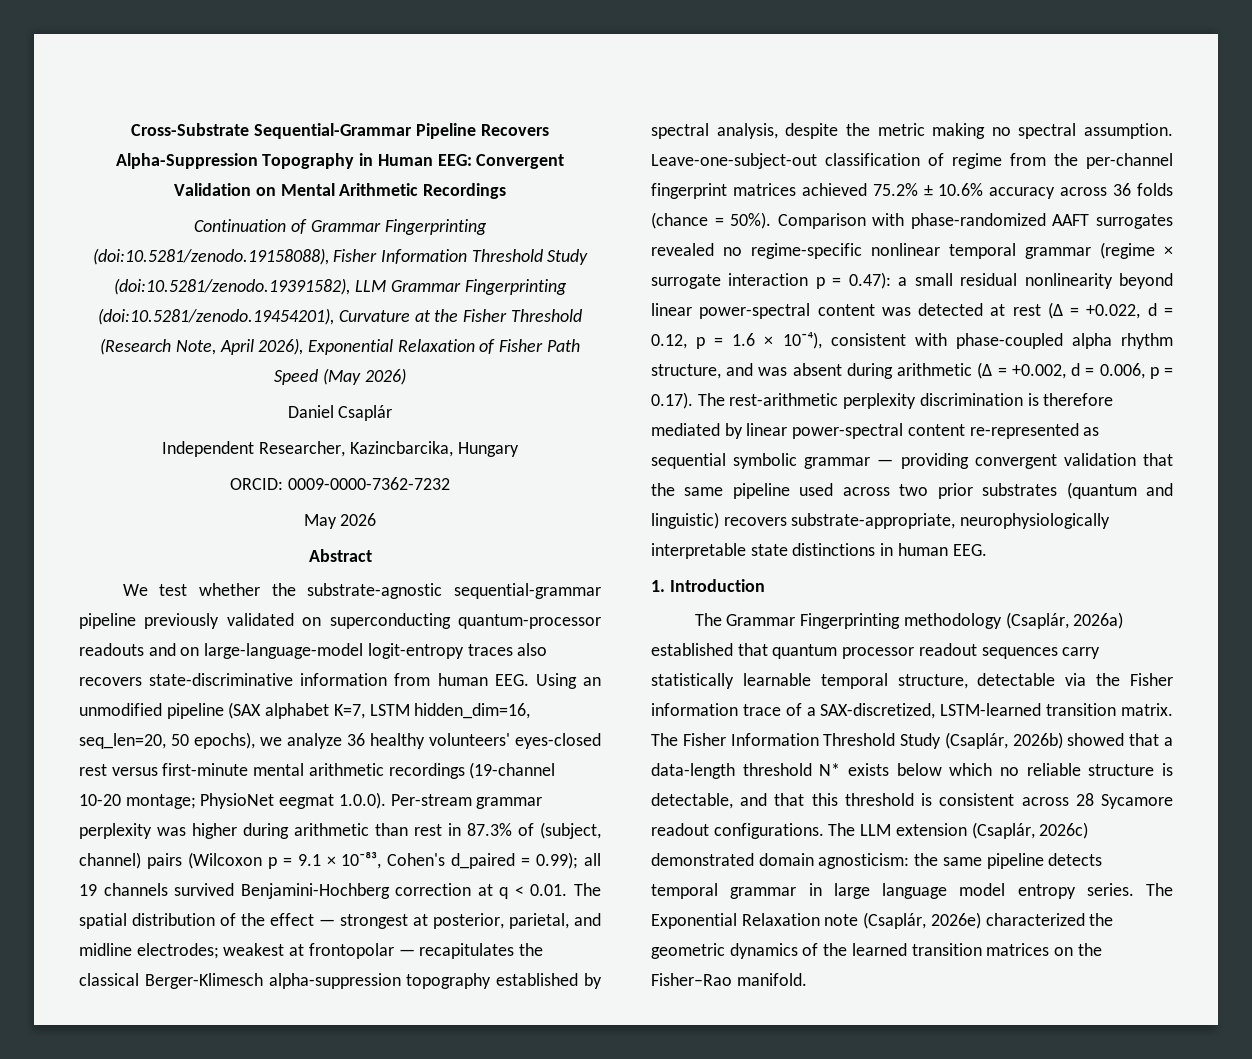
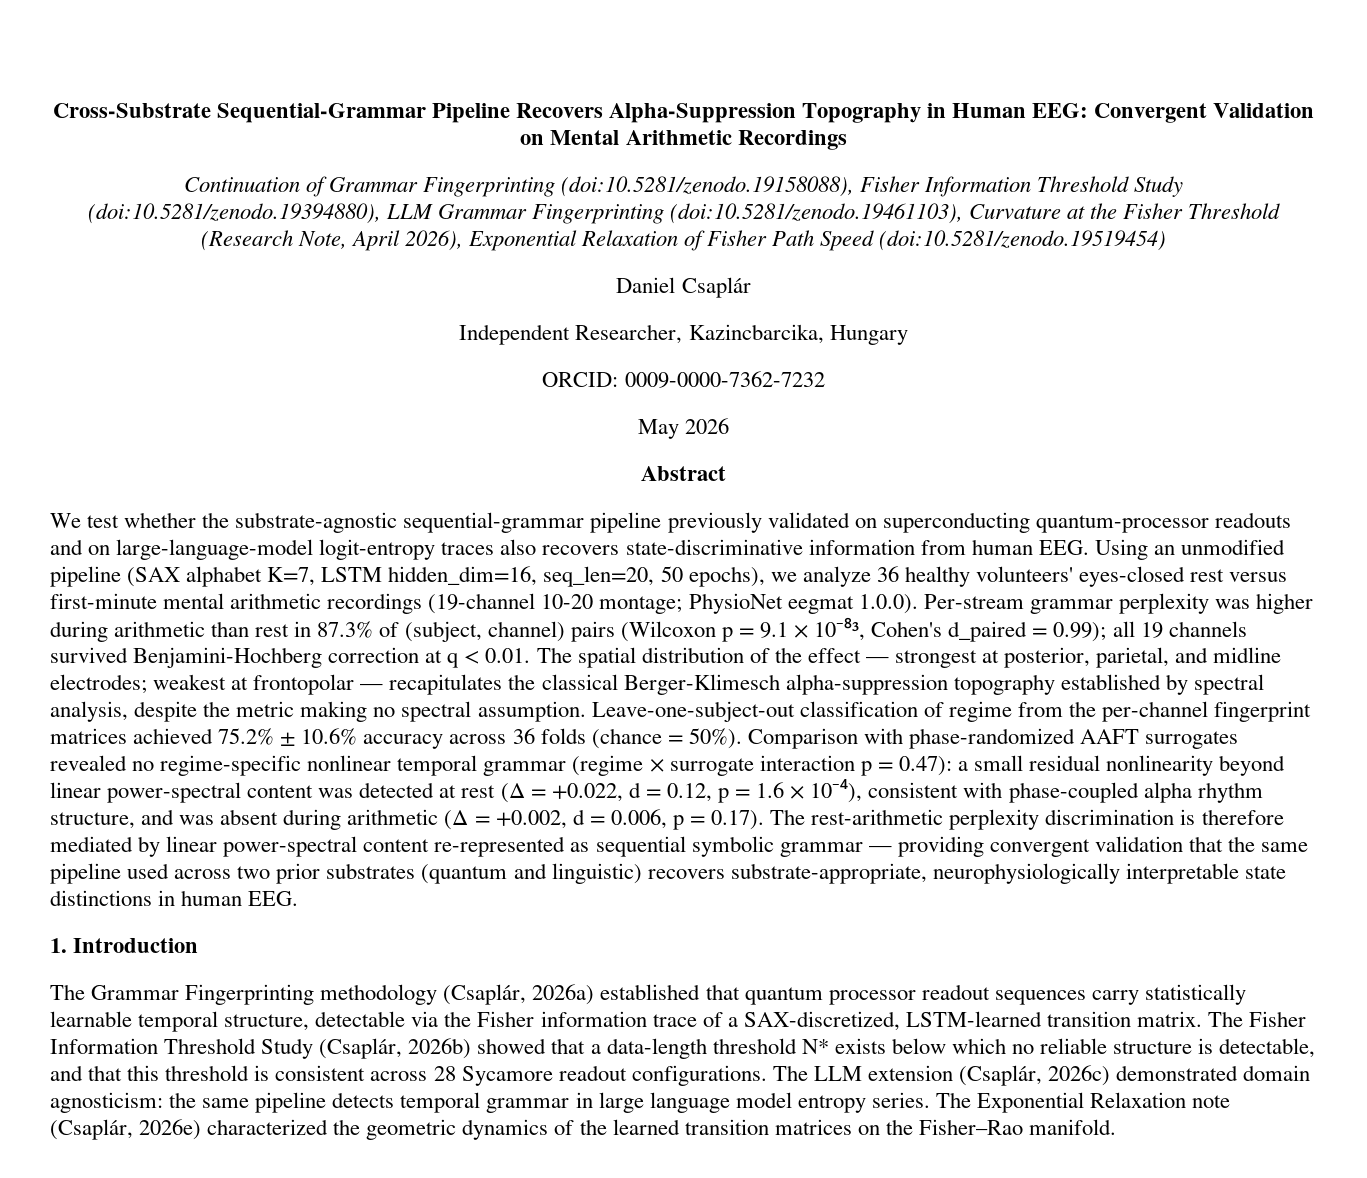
[114,278,351,295] (doi:10.5281/zenodo.19391582), -> [87,203,381,224] (doi:10.5281/zenodo.19394880),
[98,308,335,325] (doi:10.5281/zenodo.19454201), -> [669,203,963,224] (doi:10.5281/zenodo.19461103),
[323,368,406,385] (May 2026) -> [879,230,1167,251] (doi:10.5281/zenodo.19519454)

